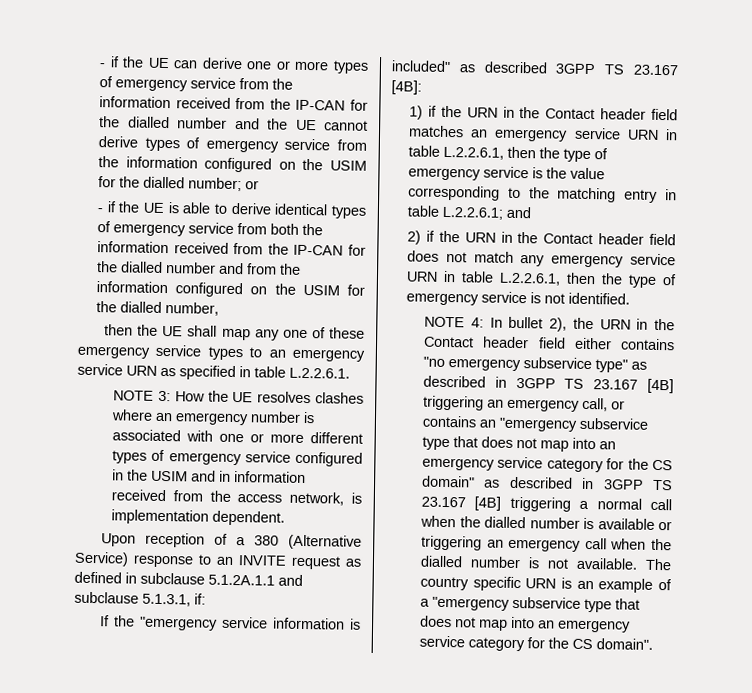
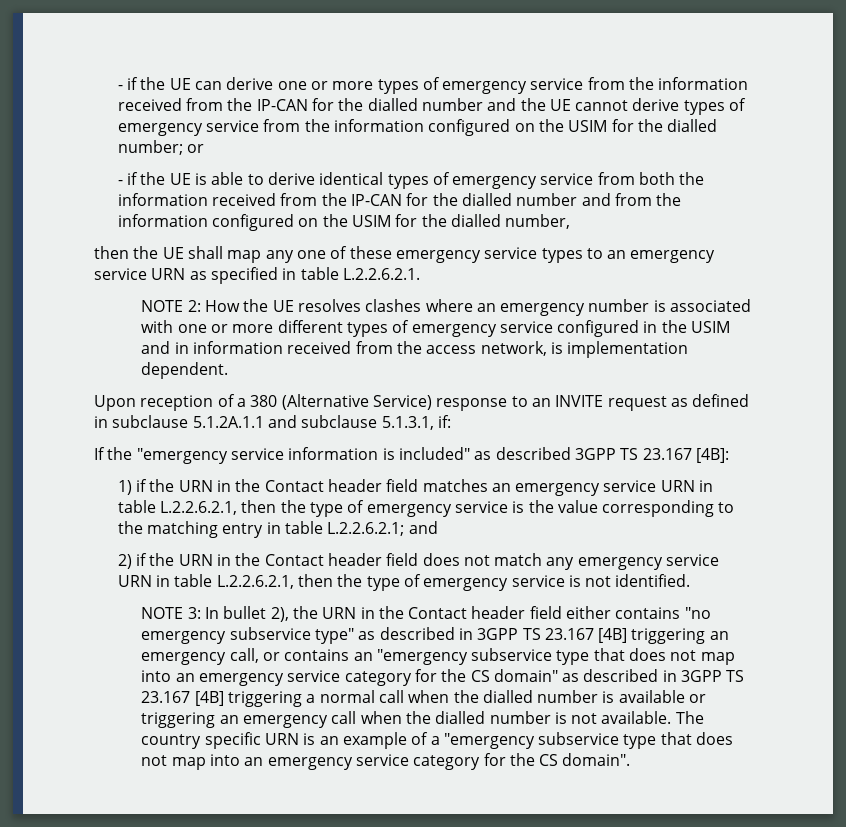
[289,367,350,379] [113,390,171,402] L.2.2.6.1. // NOTE 3: -> [342,268,420,280] [141,300,201,312] L.2.2.6.2.1. // NOTE 2:
[443,146,505,160] L.2.2.6.1, -> [159,501,237,515] L.2.2.6.2.1,
[442,206,504,220] L.2.2.6.1; -> [327,522,405,536] L.2.2.6.2.1;
[499,272,562,286] L.2.2.6.1, -> [216,575,294,589] L.2.2.6.2.1,
[470,317,484,328] 4: -> [187,607,201,619] 3:

